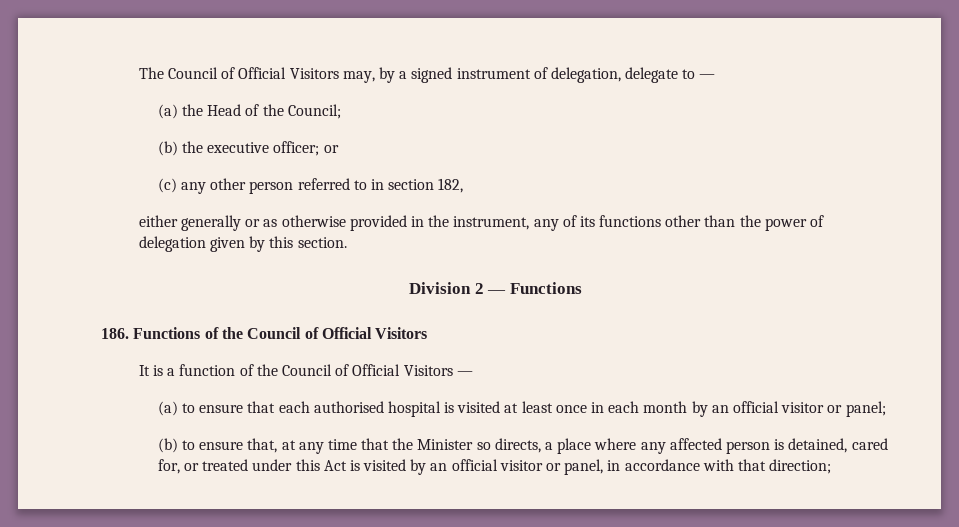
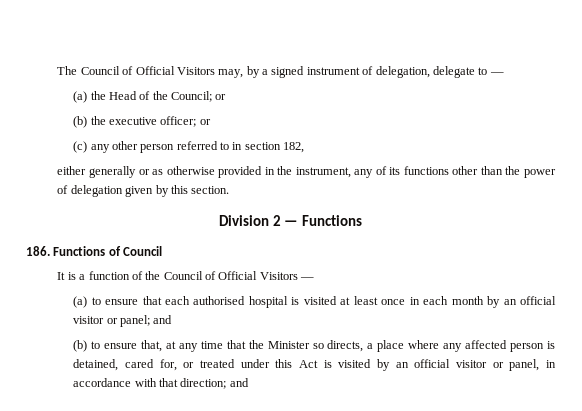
(341, 111) none -> [215,94,227,100] or
[221,327,428,339] the Council of Official Visitors -> [123,246,163,256] Council
(886, 409) none -> [153,315,173,324] and
(832, 466) none -> [229,378,249,387] and

